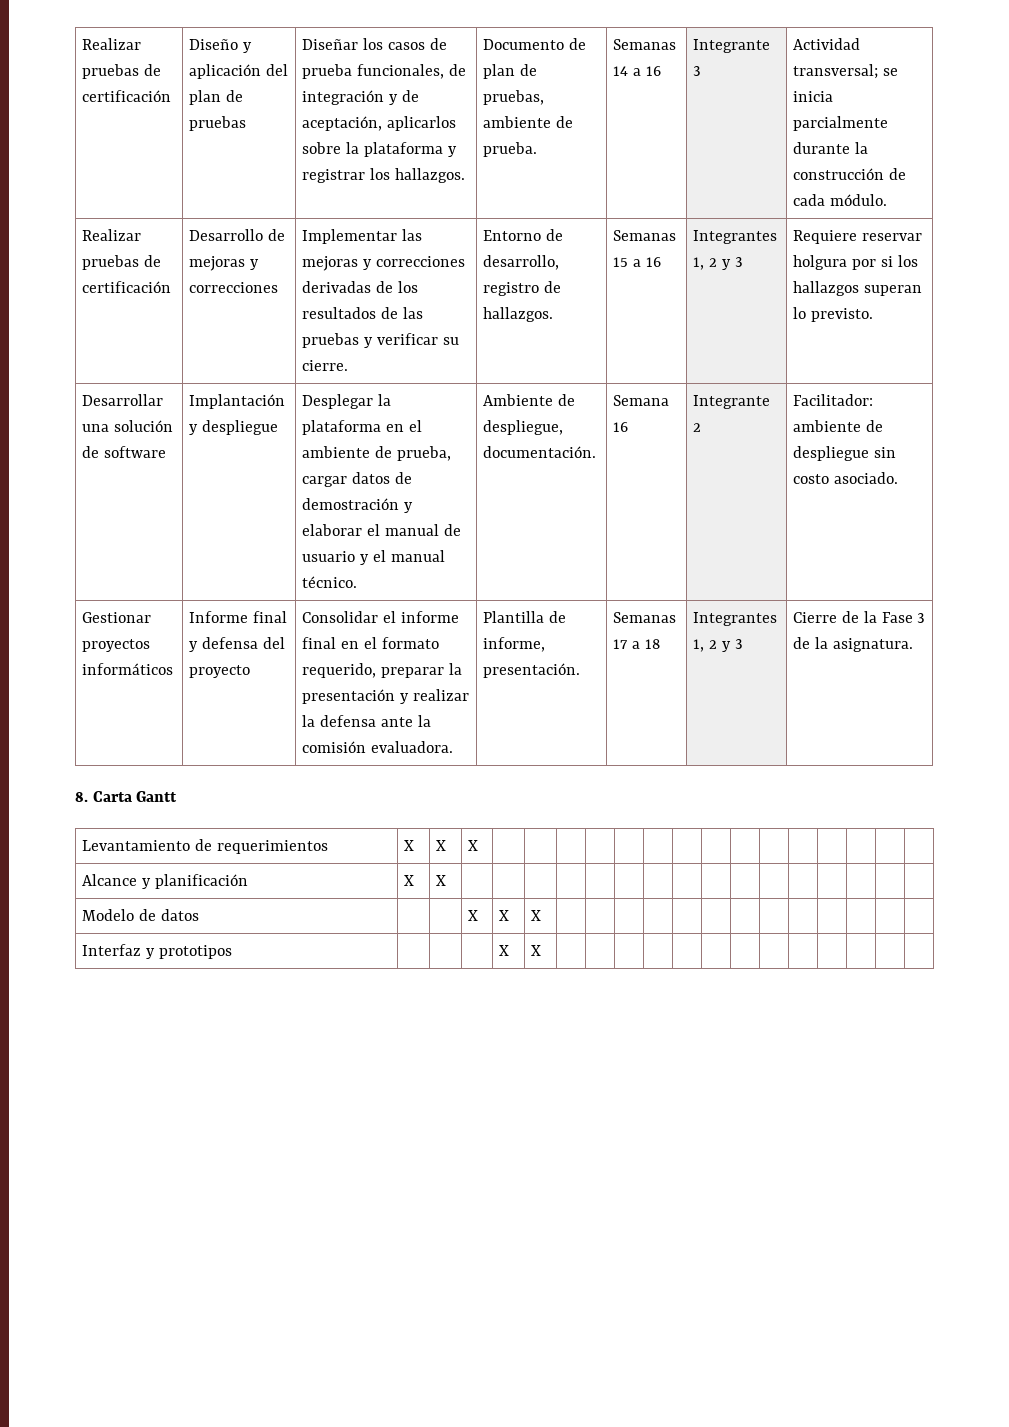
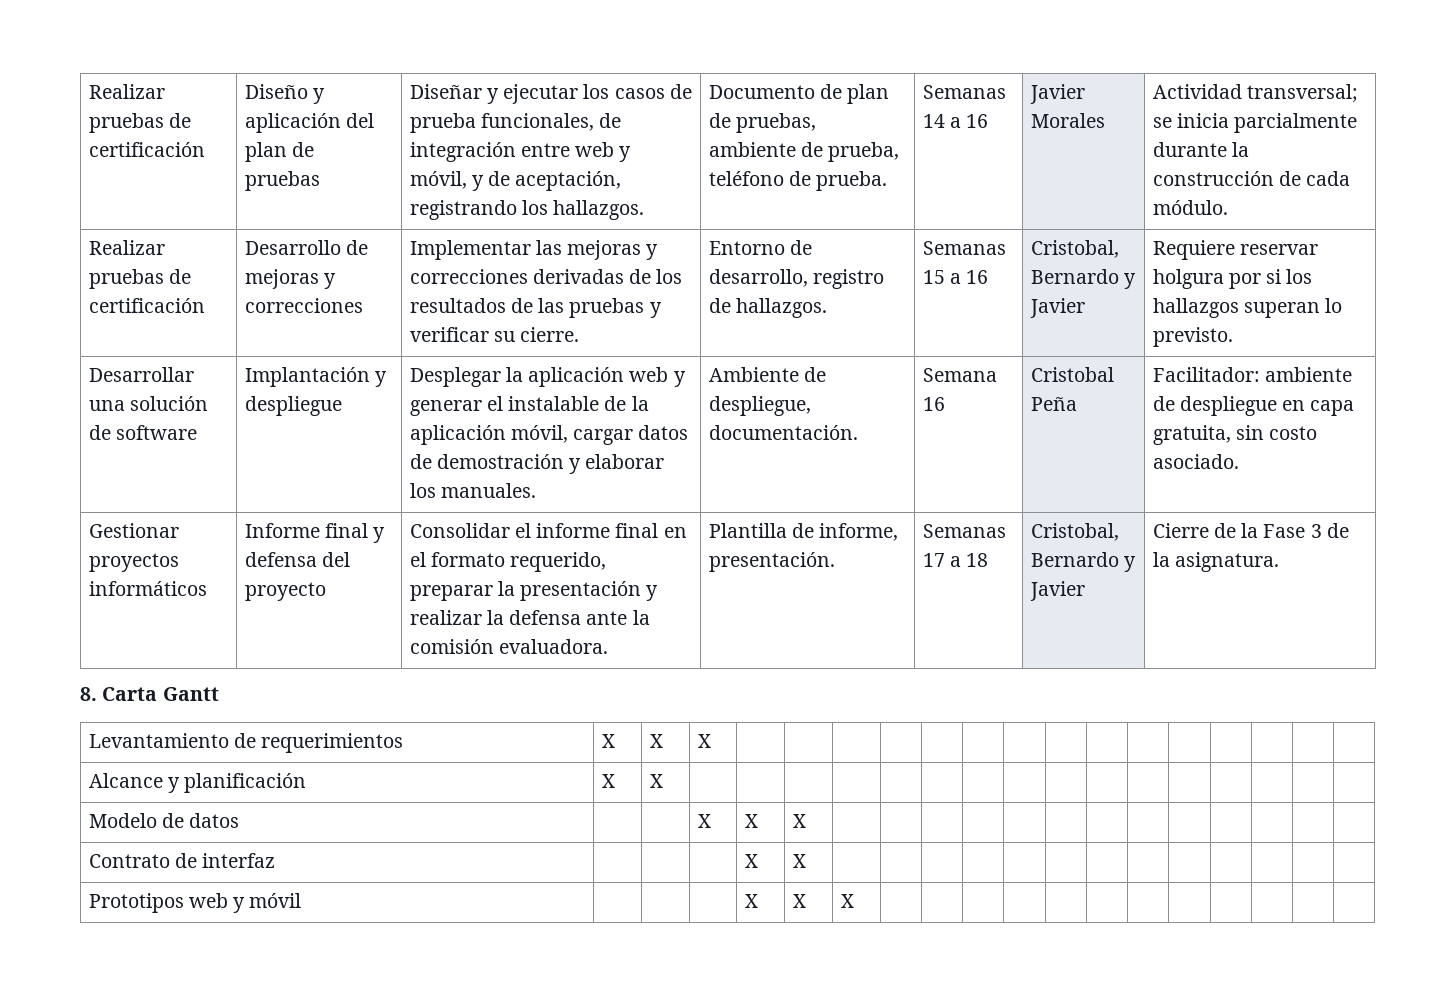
(359, 44) none -> [486,84,579,104] y ejecutar
[389,90,419,105] [302,116,457,131] [302,142,457,157] [302,169,366,183] y de aceptación, aplicarlos sobre la plataforma y registrar -> [520,142,632,162] [409,171,622,191] [409,200,517,220] entre web y móvil, y de aceptación, registrando
(574, 122) none -> [828,142,900,162] [708,171,811,186] prueba, teléfono de
[693,39,771,53] [693,66,702,76] Integrante 3 -> [1029,84,1085,104] [1030,113,1105,128] Javier Morales
[693,230,778,244] [693,257,743,270] Integrantes 1, 2 y 3 -> [1030,240,1119,258] [1030,269,1136,289] [1029,298,1085,318] Cristobal, Bernardo y Javier
[302,420,422,435] [302,446,451,461] plataforma en el ambiente de prueba, -> [528,367,686,387] [409,396,649,416] [409,425,568,445] aplicación web y generar el instalable de la aplicación móvil,
[367,524,461,536] [302,550,445,565] [302,576,358,588] el manual de usuario y el manual técnico. -> [409,483,536,498] los manuales.
[693,395,771,409] [693,423,702,432] Integrante 2 -> [1030,367,1114,382] [1030,397,1077,411] Cristobal Peña
(870, 453) none -> [1282,400,1355,416] [1152,425,1231,445] en capa gratuita,
[693,612,778,626] [693,639,743,652] Integrantes 1, 2 y 3 -> [1030,523,1119,541] [1030,552,1136,572] [1029,581,1085,601] Cristobal, Bernardo y Javier
[82,944,232,959] [499,945,510,956] [531,945,542,956] Interfaz y prototipos | | | | X | X | | | | | | | | | | | | | -> [88,853,276,868] [744,854,758,868] [792,854,806,868] [88,893,302,913] [744,894,758,908] [792,894,806,908] [840,894,854,908] Contrato de interfaz | | | | X | X | | | | | | | | | | | | | // Prototipos web y móvil | | | | X | X | X | | | | | | | | | | | |

